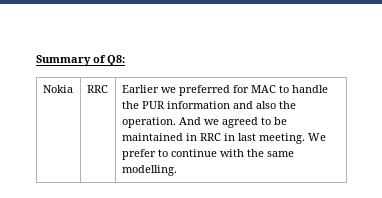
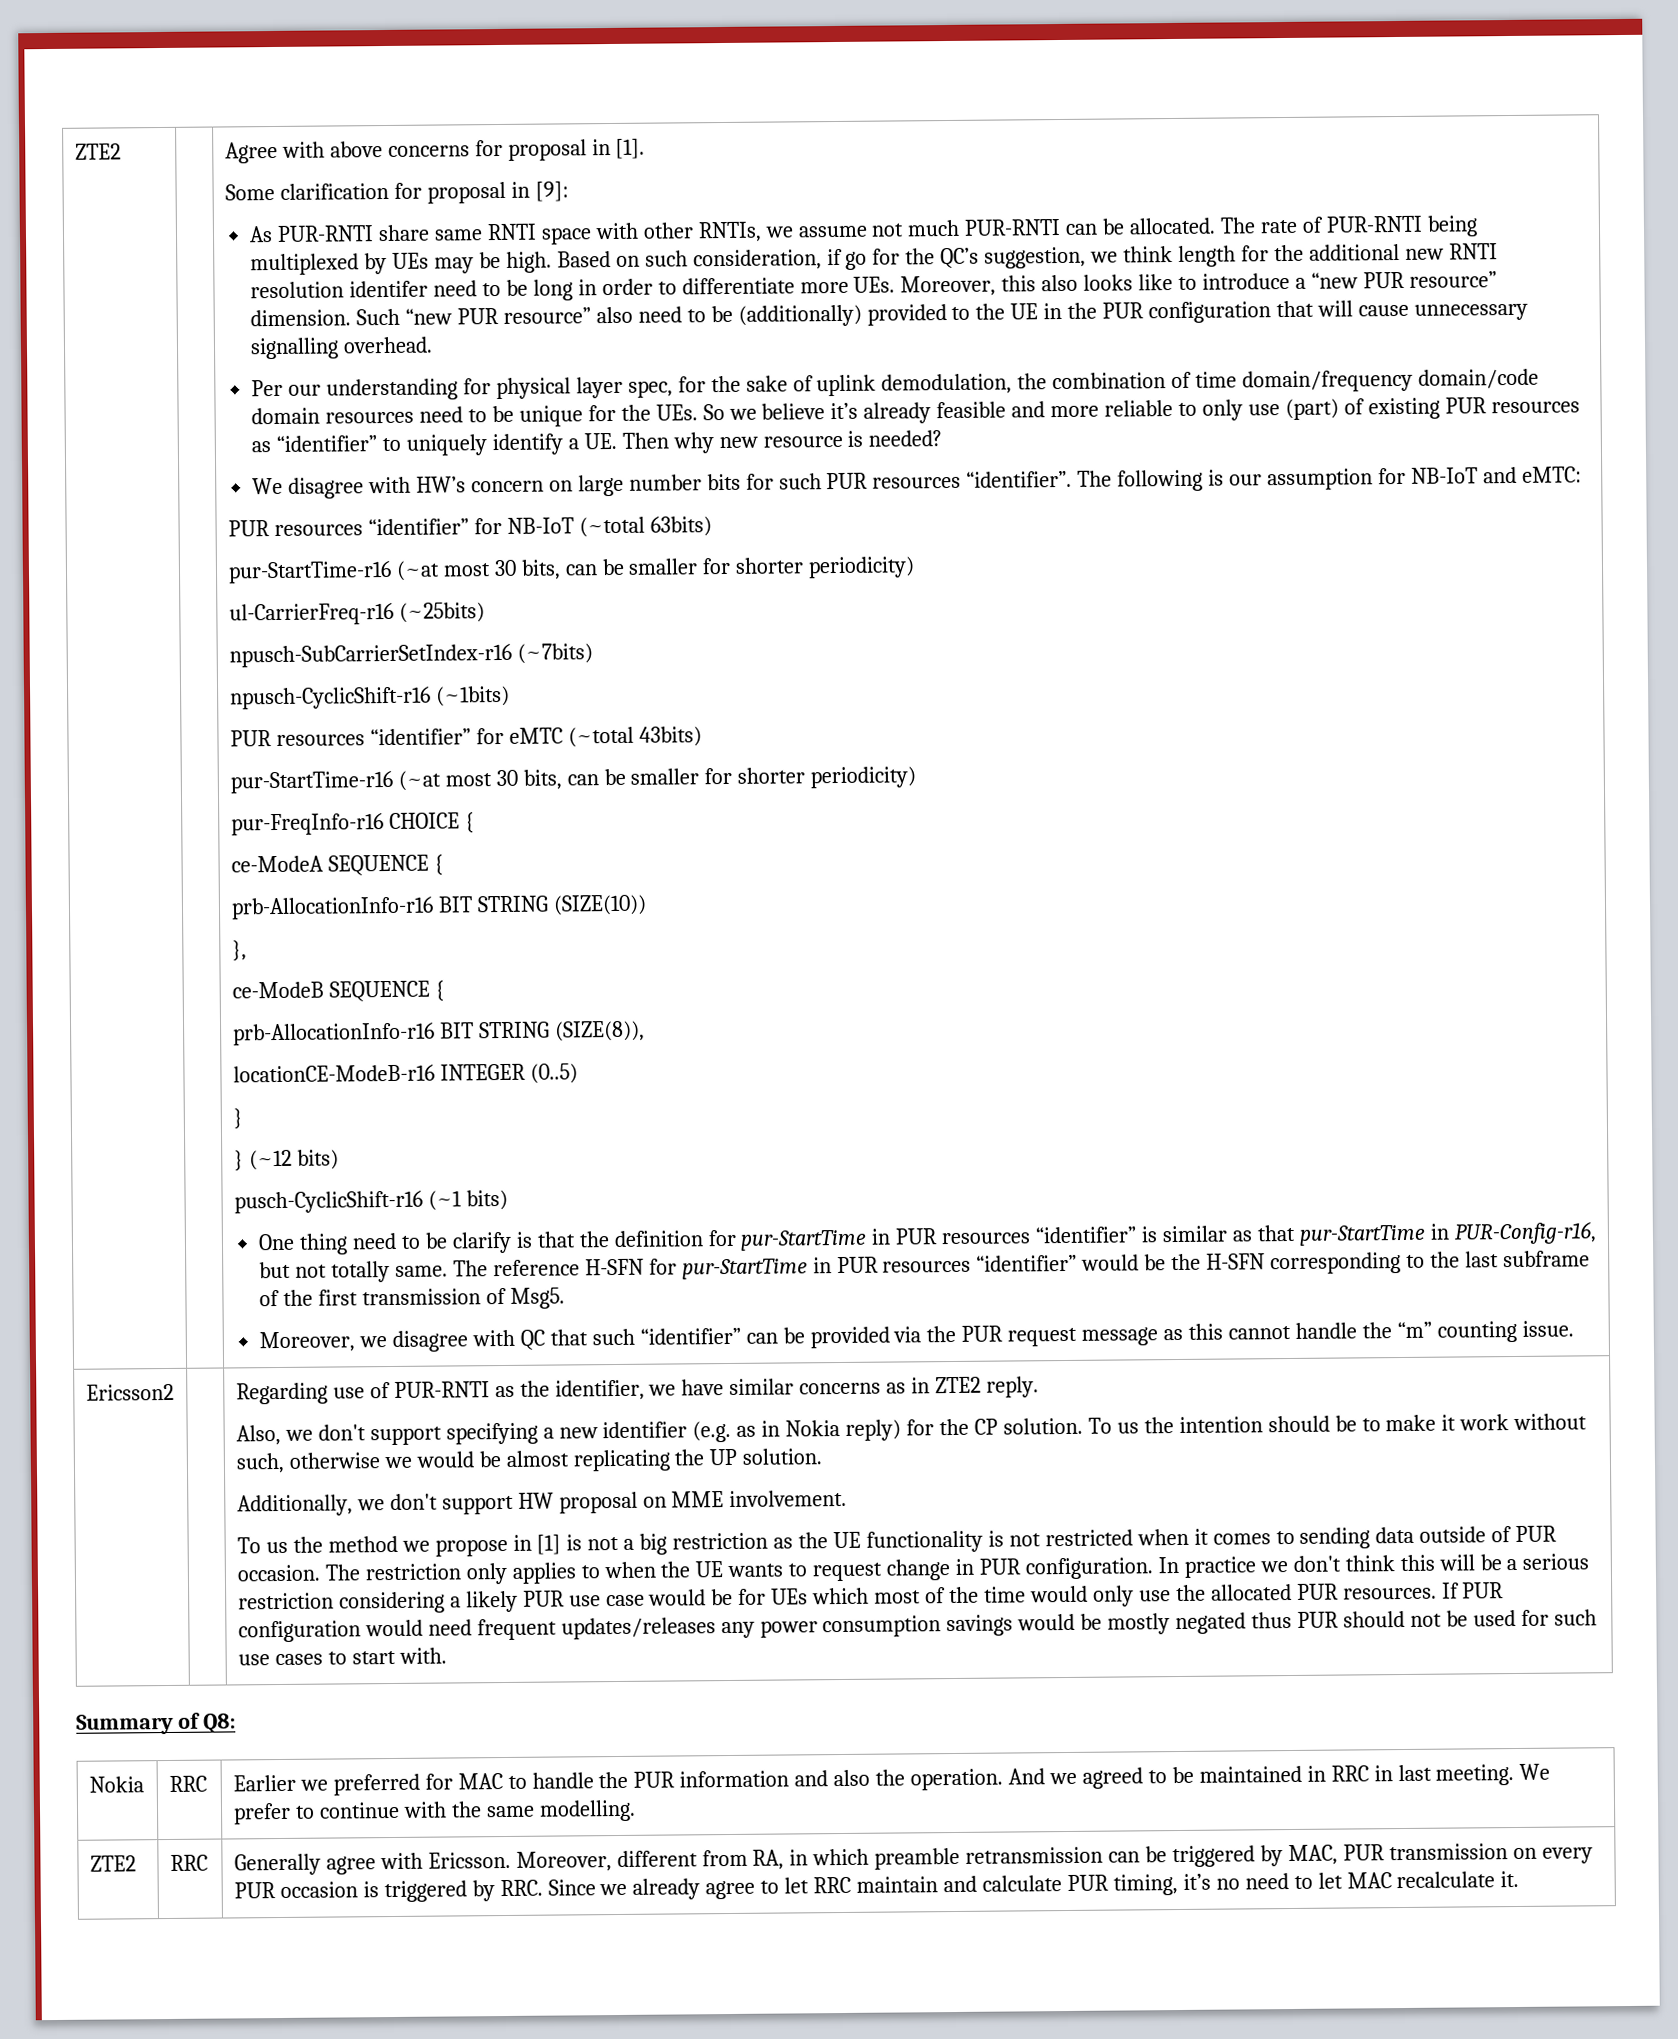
(36, 60) none -> [74,143,121,160] [224,138,646,164] [224,181,569,204] [249,215,1478,245] [250,243,1498,276] [250,271,1497,301] [250,300,1528,327] [250,336,434,360] [251,368,1540,401] [251,397,1580,427] [251,430,943,456] [252,466,1582,499] [227,516,712,538] [227,556,916,584] [228,602,485,626] [228,643,593,668] [229,685,510,710] [229,726,702,748] [229,766,917,794] [230,812,475,836] [230,854,444,876] [230,894,647,920] [231,940,247,962] [231,980,445,1002] [232,1020,645,1046] [232,1063,578,1084] [232,1108,243,1130] [233,1149,339,1172] [233,1189,508,1214] [258,1221,1597,1255] [259,1250,1590,1283] [259,1287,565,1309] [259,1320,1574,1353] [85,1383,174,1401] [235,1376,1040,1405] [235,1413,1588,1446] [235,1448,823,1474] [236,1489,848,1517] [236,1525,1558,1557] [236,1553,1590,1585] [237,1582,1505,1614] [237,1609,1597,1643] [237,1647,447,1666] ZTE2 | | Agree with above concerns for proposal in [1]. // Some clarification for proposal in [9]: // As PUR-RNTI share same RNTI space with other RNTIs, we assume not much PUR-RNTI can be allocated. The rate of PUR-RNTI being multiplexed by UEs may be high. Based on such consideration, if go for the QC’s suggestion, we think length for the additional new RNTI resolution identifer need to be long in order to differentiate more UEs. Moreover, this also looks like to introduce a “new PUR resource” dimension. Such “new PUR resource” also need to be (additionally) provided to the UE in the PUR configuration that will cause unnecessary signalling overhead. // Per our understanding for physical layer spec, for the sake of uplink demodulation, the combination of time domain/frequency domain/code domain resources need to be unique for the UEs. So we believe it’s already feasible and more reliable to only use (part) of existing PUR resources as “identifier” to uniquely identify a UE. Then why new resource is needed? // We disagree with HW’s concern on large number bits for such PUR resources “identifier”. The following is our assumption for NB-IoT and eMTC: // PUR resources “identifier” for NB-IoT (~total 63bits) // pur-StartTime-r16 (~at most 30 bits, can be smaller for shorter periodicity) // ul-CarrierFreq-r16 (~25bits) // npusch-SubCarrierSetIndex-r16 (~7bits) // npusch-CyclicShift-r16 (~1bits) // PUR resources “identifier” for eMTC (~total 43bits) // pur-StartTime-r16 (~at most 30 bits, can be smaller for shorter periodicity) // pur-FreqInfo-r16 CHOICE { // ce-ModeA SEQUENCE { // prb-AllocationInfo-r16 BIT STRING (SIZE(10)) // }, // ce-ModeB SEQUENCE { // prb-AllocationInfo-r16 BIT STRING (SIZE(8)), // locationCE-ModeB-r16 INTEGER (0..5) // } // } (~12 bits) // pusch-CyclicShift-r16 (~1 bits) // One thing need to be clarify is that the definition for pur-StartTime in PUR resources “identifier” is similar as that pur-StartTime in PUR-Config-r16, but not totally same. The reference H-SFN for pur-StartTime in PUR resources “identifier” would be the H-SFN corresponding to the last subframe of the first transmission of Msg5. // Moreover, we disagree with QC that such “identifier” can be provided via the PUR request message as this cannot handle the “m” counting issue. // Ericsson2 | | Regarding use of PUR-RNTI as the identifier, we have similar concerns as in ZTE2 reply. // Also, we don't support specifying a new identifier (e.g. as in Nokia reply) for the CP solution. To us the intention should be to make it work without such, otherwise we would be almost replicating the UP solution. // Additionally, we don't support HW proposal on MME involvement. // To us the method we propose in [1] is not a big restriction as the UE functionality is not restricted when it comes to sending data outside of PUR occasion. The restriction only applies to when the UE wants to request change in PUR configuration. In practice we don't think this will be a serious restriction considering a likely PUR use case would be for UEs which most of the time would only use the allocated PUR resources. If PUR configuration would need frequent updates/releases any power consumption savings would be mostly negated thus PUR should not be used for such use cases to start with. //
(177, 170) none -> [89,1855,136,1872] [169,1854,208,1871] [233,1843,1593,1876] [233,1870,1520,1903] // ZTE2 | RRC | Generally agree with Ericsson. Moreover, different from RA, in which preamble retransmission can be triggered by MAC, PUR transmission on every PUR occasion is triggered by RRC. Since we already agree to let RRC maintain and calculate PUR timing, it’s no need to let MAC recalculate it.

